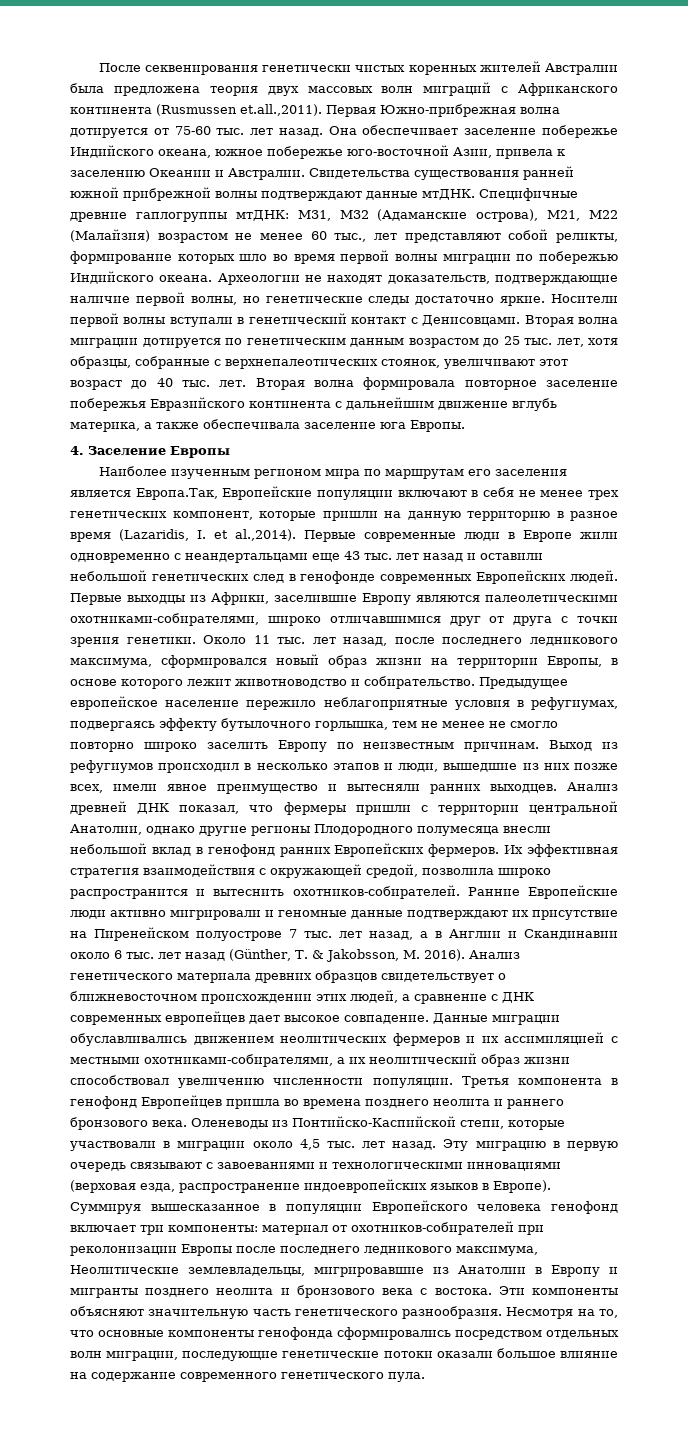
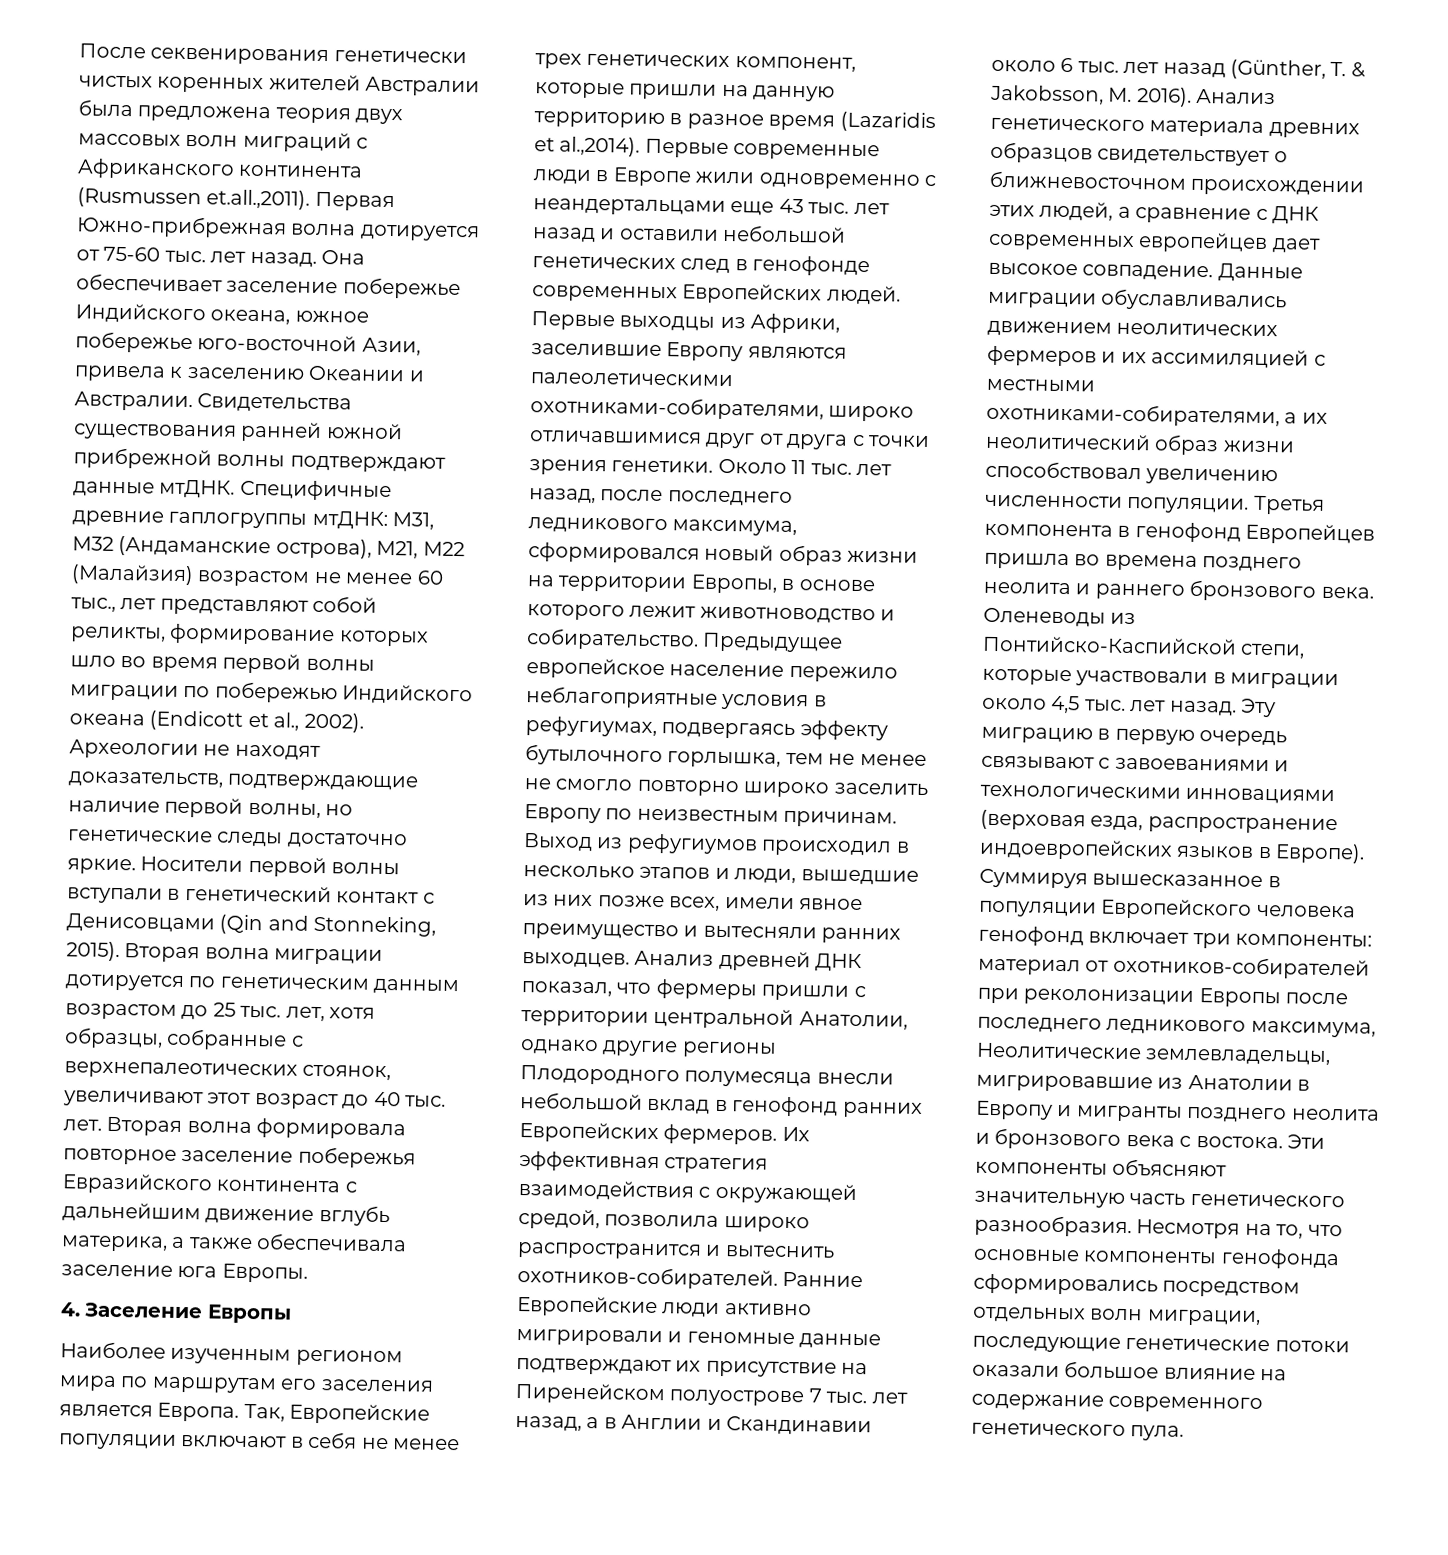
[377,209,468,221] (Адаманские -> [118,535,272,558] (Андаманские
[159,275,213,282] океана. -> [69,710,364,733] океана (Endicott et al., 2002).
[422,315,521,326] Денисовцами. -> [66,913,437,937] [66,941,120,962] Денисовцами (Qin and Stonneking, 2015).
[135,488,218,500] Европа.Так, -> [157,1402,285,1422] Европа. Так,
[119,529,206,541] (Lazaridis, I. -> [839,111,936,133] (Lazaridis

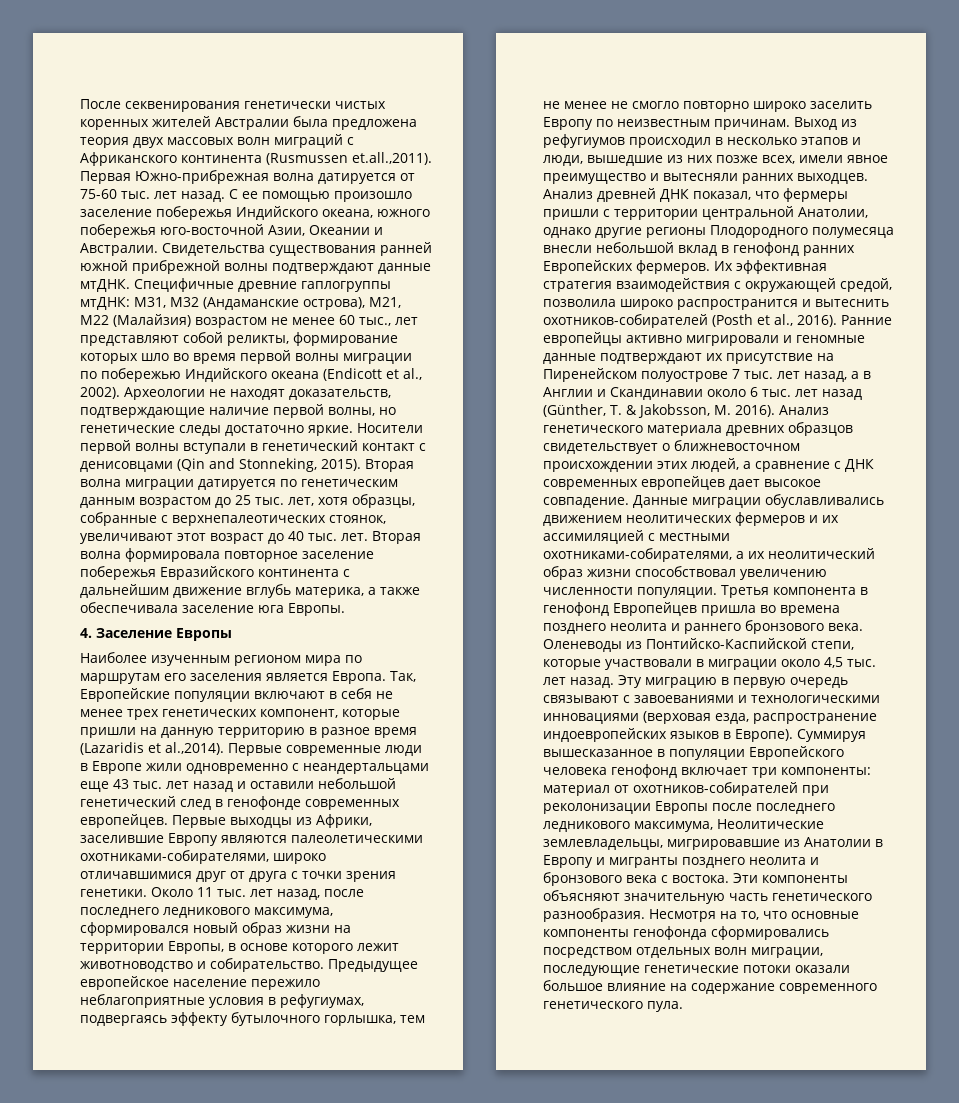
[359,224,480,242] дотируется -> [318,173,396,184] датируется
[321,249,365,265] [76,273,461,300] [75,303,369,325] [75,331,421,356] [74,365,305,382] Она обеспечивает заселение побережье Индийского океана, южное побережье юго-восточной Азии, привела к заселению -> [229,189,412,202] [80,206,430,220] [80,224,305,238] С ее помощью произошло заселение побережья Индийского океана, южного побережья юго-восточной Азии,
[66,913,215,934] Денисовцами -> [80,461,173,472] денисовцами
[65,974,184,992] дотируется -> [198,479,276,490] датируется
[532,256,676,270] генетических -> [80,796,176,807] генетический
[682,283,901,305] Европейских людей. -> [80,814,168,828] европейцев.
[517,1265,864,1290] [517,1295,721,1318] охотников-собирателей. Ранние Европейские люди -> [543,314,892,328] [543,332,622,346] охотников-собирателей (Posth et al., 2016). Ранние европейцы

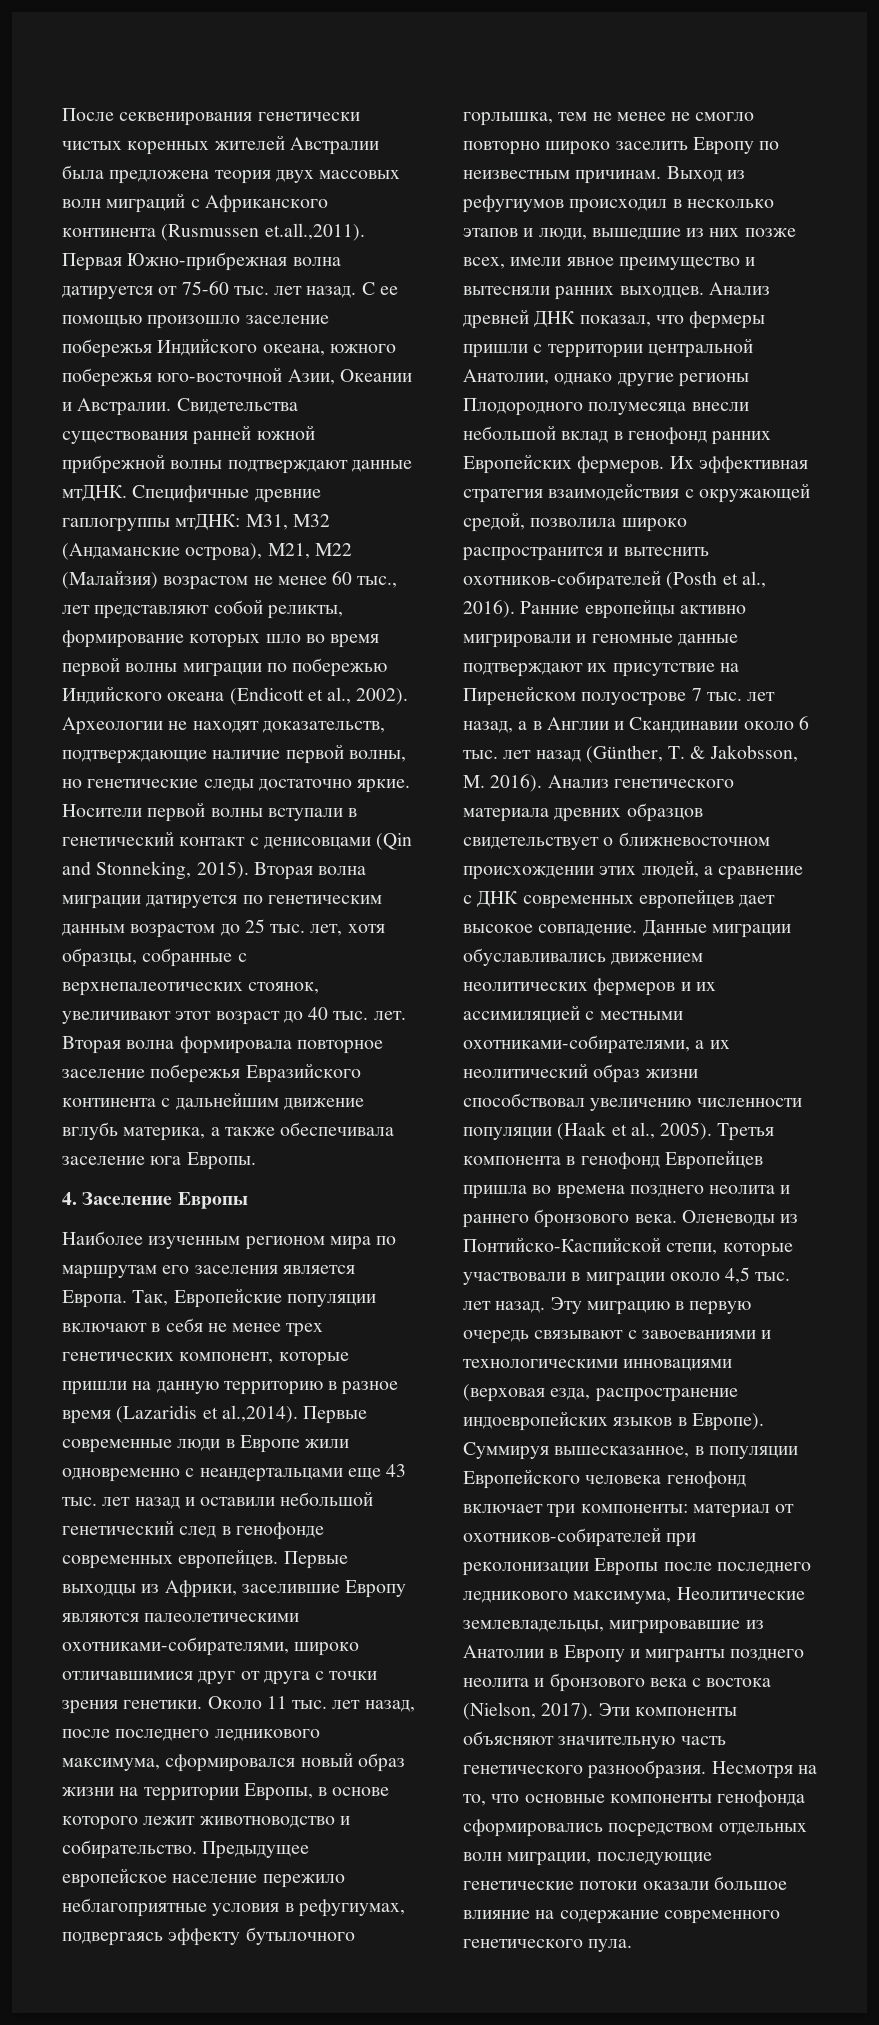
[637,587,717,598] популяции. -> [463,1122,713,1140] популяции (Haak et al., 2005).
[543,749,653,757] вышесказанное -> [554,1446,690,1458] вышесказанное,
[672,875,729,883] востока. -> [706,1678,772,1687] [463,1702,594,1720] востока (Nielson, 2017).

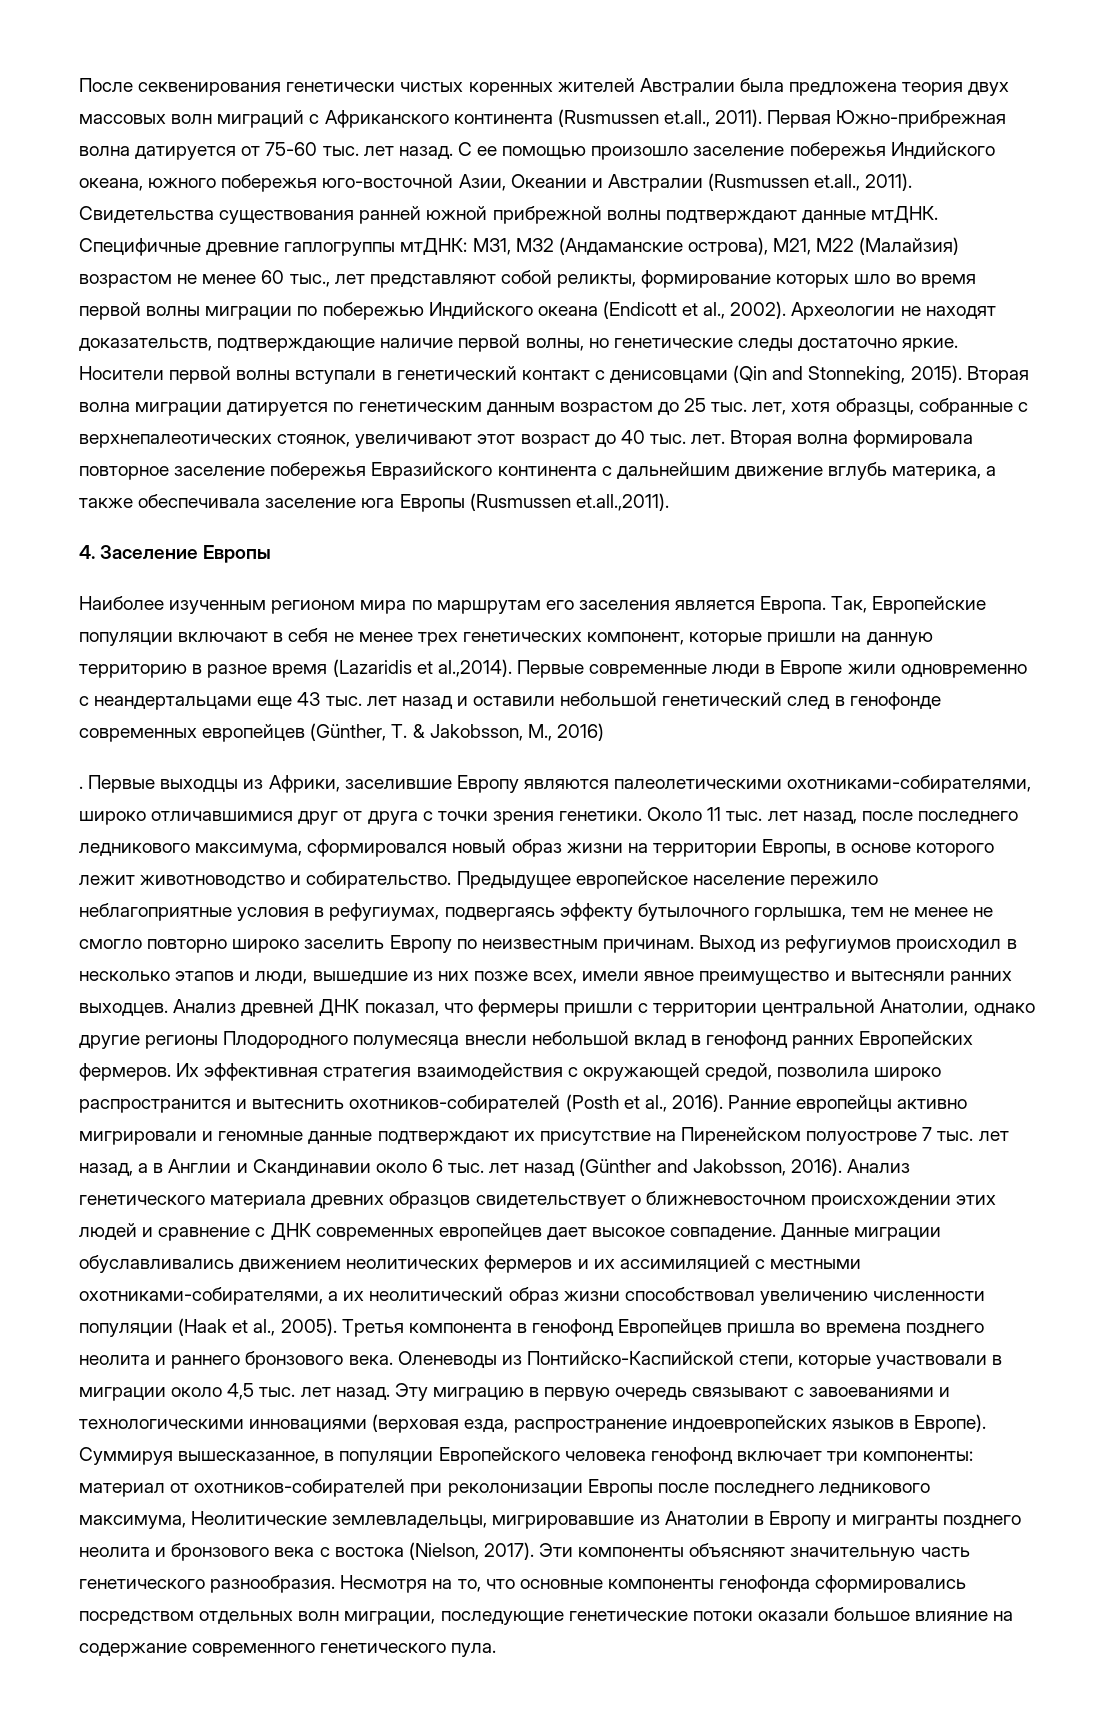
[264,223,365,241] et.all.,2011). -> [663,109,763,127] et.all., 2011).
[77,398,172,416] Австралии. -> [607,173,913,192] Австралии (Rusmussen et.all., 2011).
[186,1152,256,1170] Европы. -> [399,493,669,512] Европы (Rusmussen et.all.,2011).
[178,1549,279,1569] европейцев. -> [202,723,604,742] [79,786,83,789] европейцев (Günther, T. & Jakobsson, M., 2016) // .
[585,745,798,763] [463,775,485,788] (Günther, T. & Jakobsson, M. -> [579,1158,786,1176] (Günther and Jakobsson,
[641,860,713,878] людей, а -> [79,1223,154,1240] людей и

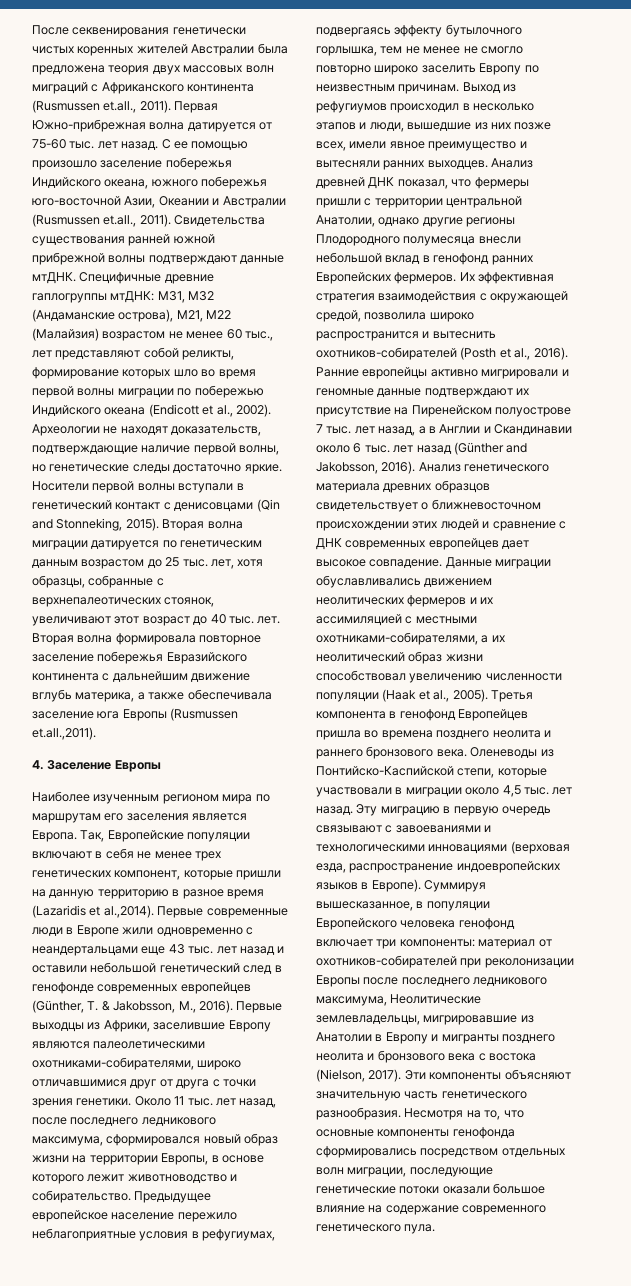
[556,723,604,741] [79,786,83,789] 2016) // . -> [198,1000,233,1013] 2016).

